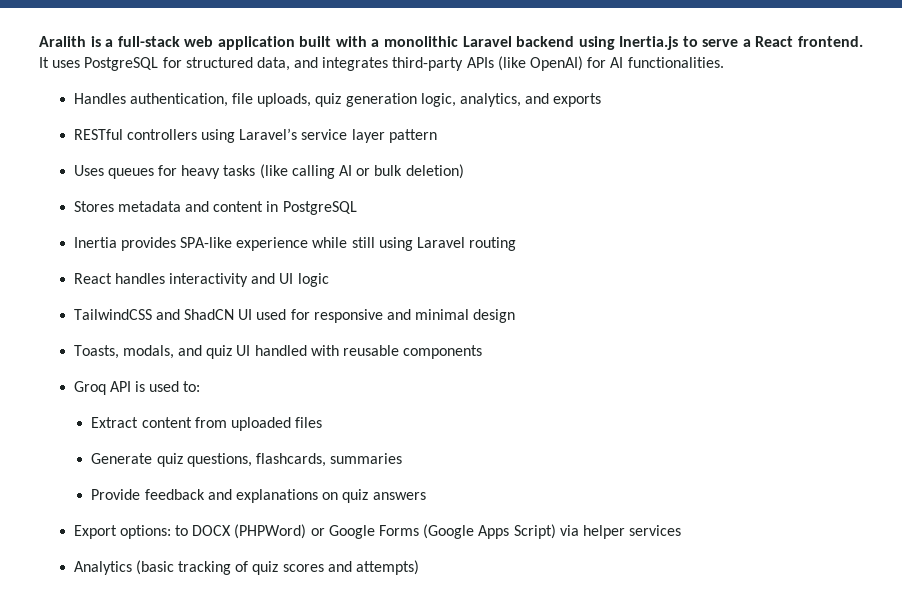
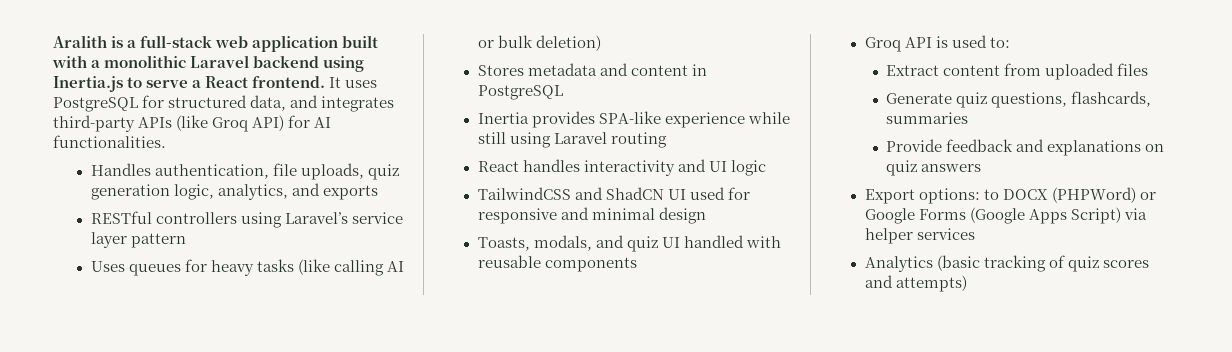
[530,56,584,71] OpenAI) -> [212,115,285,132] Groq API)

